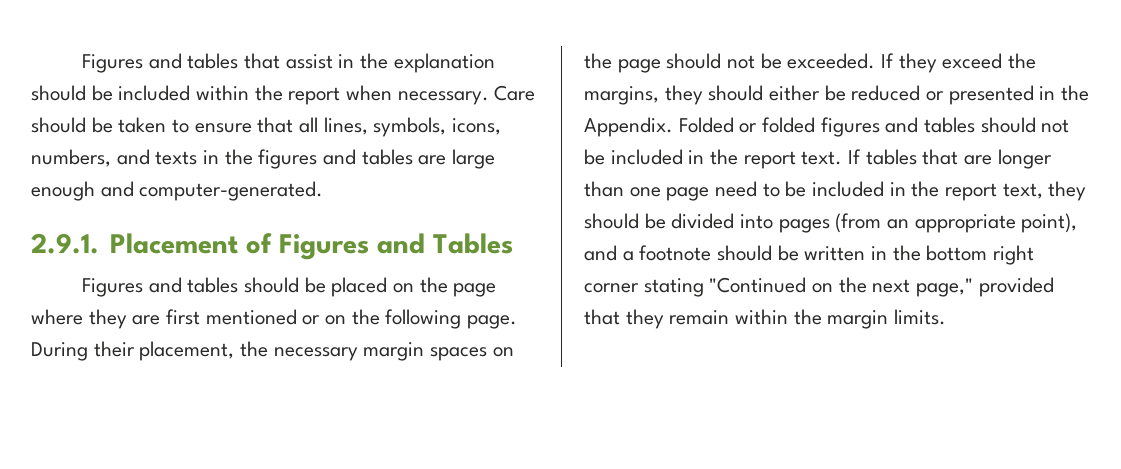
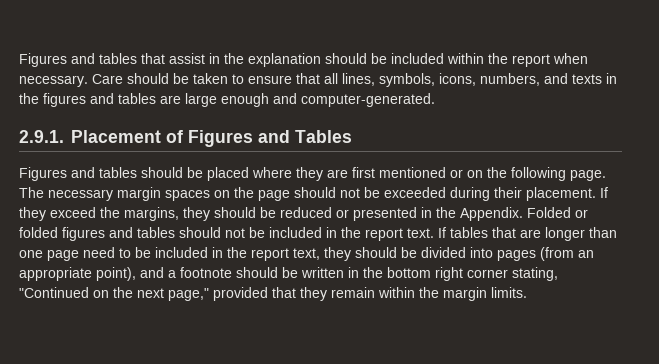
[393,277,497,297] on the page -> (249, 174) none
[31,341,269,361] During their placement, the -> [19,187,44,198] The
[787,53,876,69] exceeded. -> [384,187,596,201] exceeded during their placement.
[769,85,821,101] either -> (256, 212) none
[643,278,704,297] stating -> [512,267,558,281] stating,

